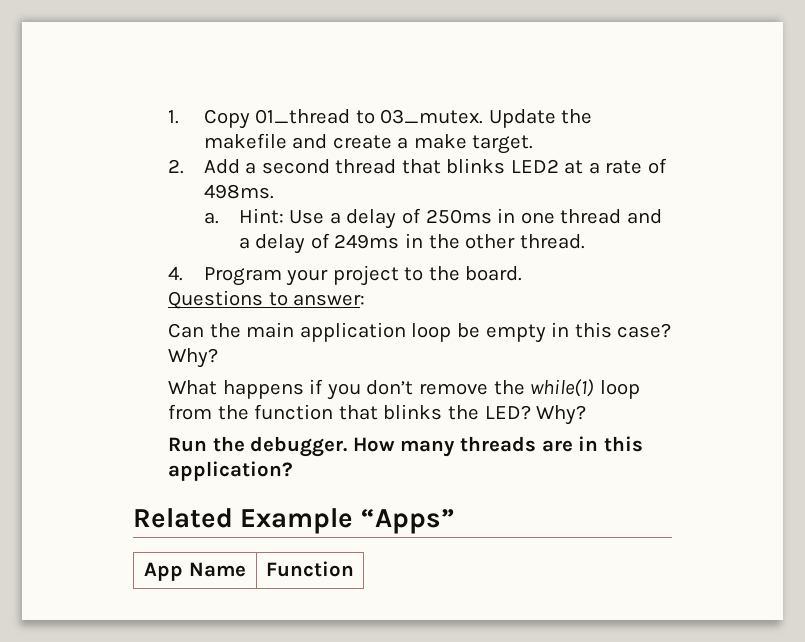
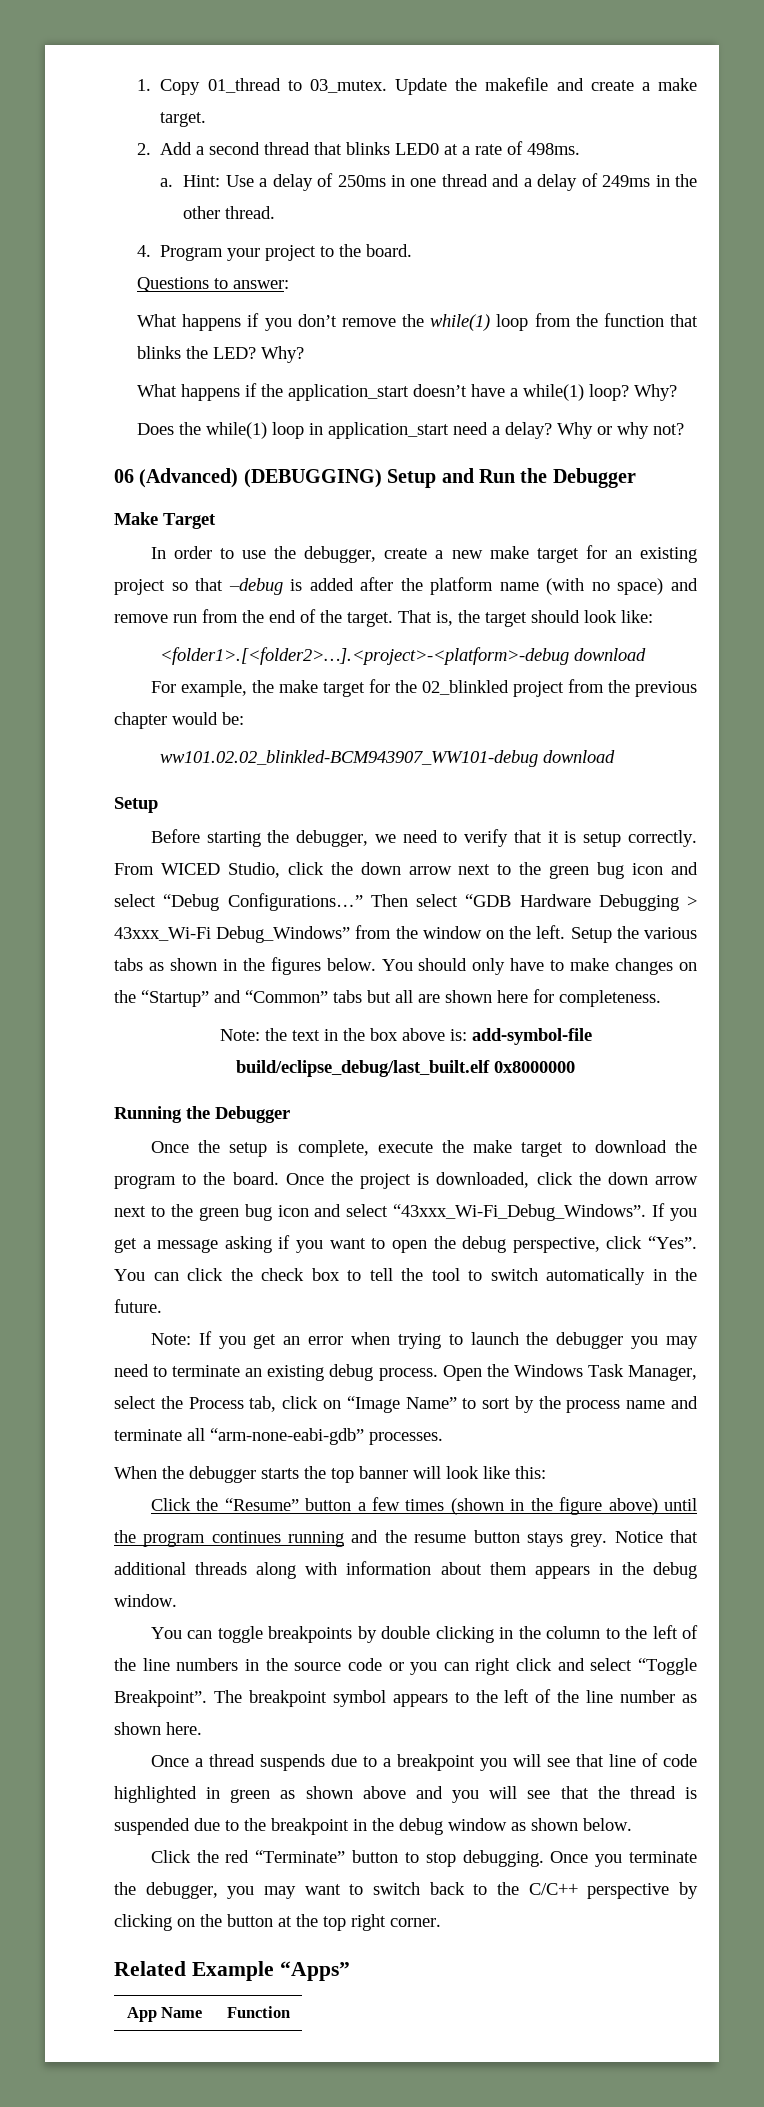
[510,159,559,173] LED2 -> [395,143,440,155] LED0
[168,322,672,343] [168,348,219,368] // Can the main application loop be empty in this case? Why? -> (290, 284) none
[168,436,643,457] [168,461,294,481] Run the debugger. How many threads are in this application? -> [137,383,678,401] [137,422,685,439] [114,468,636,488] [114,512,216,529] [150,545,698,563] [114,577,699,595] [114,609,653,627] [160,647,647,665] [150,679,697,697] [114,712,244,729] [160,750,616,767] [114,797,158,813] [150,829,697,847] [114,862,698,879] [114,893,697,911] [114,925,697,943] [114,957,698,975] [114,989,661,1007] [219,1028,592,1045] [236,1060,575,1077] [114,1106,290,1123] [150,1140,698,1157] [114,1172,699,1189] [114,1203,697,1221] [114,1235,698,1253] [114,1268,697,1285] [114,1299,162,1313] [150,1331,699,1349] [114,1364,697,1381] [114,1396,698,1413] [114,1428,443,1445] [114,1466,546,1483] [150,1497,697,1515] [114,1530,699,1547] [114,1561,698,1579] [114,1594,177,1607] [150,1625,698,1643] [114,1658,698,1675] [114,1689,698,1707] [114,1722,202,1735] [150,1753,697,1771] [114,1786,697,1803] [114,1818,632,1835] [150,1850,698,1867] [114,1882,699,1899] [114,1914,441,1931] What happens if the application_start doesn’t have a while(1) loop? Why? // Does the while(1) loop in application_start need a delay? Why or why not? // 06 (Advanced) (DEBUGGING) Setup and Run the Debugger // Make Target // In order to use the debugger, create a new make target for an existing project so that –debug is added after the platform name (with no space) and remove run from the end of the target. That is, the target should look like: // <folder1>.[<folder2>…].<project>-<platform>-debug download // For example, the make target for the 02_blinkled project from the previous chapter would be: // ww101.02.02_blinkled-BCM943907_WW101-debug download // Setup // Before starting the debugger, we need to verify that it is setup correctly. From WICED Studio, click the down arrow next to the green bug icon and select “Debug Configurations…” Then select “GDB Hardware Debugging > 43xxx_Wi-Fi Debug_Windows” from the window on the left. Setup the various tabs as shown in the figures below. You should only have to make changes on the “Startup” and “Common” tabs but all are shown here for completeness. // Note: the text in the box above is: add-symbol-file build/eclipse_debug/last_built.elf 0x8000000 // Running the Debugger // Once the setup is complete, execute the make target to download the program to the board. Once the project is downloaded, click the down arrow next to the green bug icon and select “43xxx_Wi-Fi_Debug_Windows”. If you get a message asking if you want to open the debug perspective, click “Yes”. You can click the check box to tell the tool to switch automatically in the future. // Note: If you get an error when trying to launch the debugger you may need to terminate an existing debug process. Open the Windows Task Manager, select the Process tab, click on “Image Name” to sort by the process name and terminate all “arm-none-eabi-gdb” processes. // When the debugger starts the top banner will look like this: // Click the “Resume” button a few times (shown in the figure above) until the program continues running and the resume button stays grey. Notice that additional threads along with information about them appears in the debug window. // You can toggle breakpoints by double clicking in the column to the left of the line numbers in the source code or you can right click and select “Toggle Breakpoint”. The breakpoint symbol appears to the left of the line number as shown here. // Once a thread suspends due to a breakpoint you will see that line of code highlighted in green as shown above and you will see that the thread is suspended due to the breakpoint in the debug window as shown below. // Click the red “Terminate” button to stop debugging. Once you terminate the debugger, you may want to switch back to the C/C++ perspective by clicking on the button at the top right corner.

